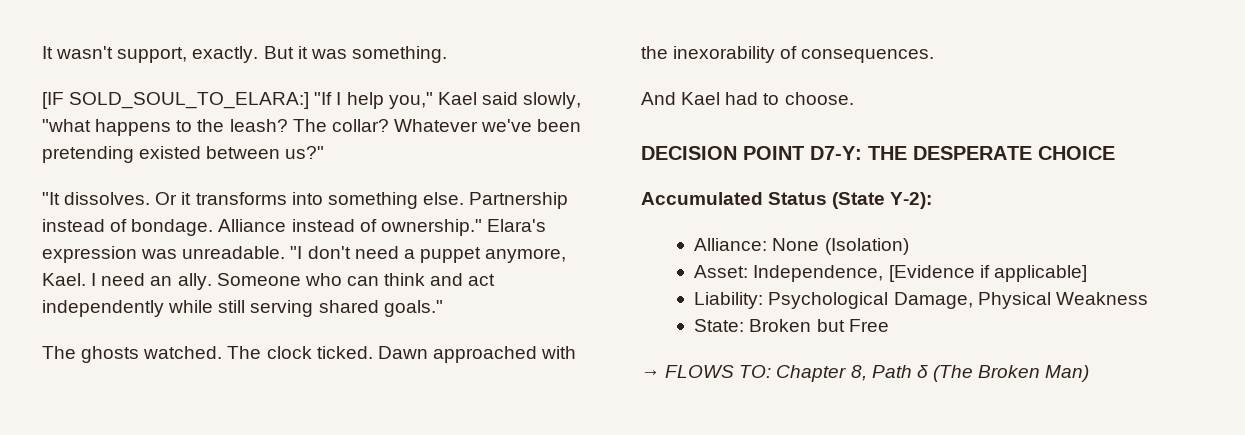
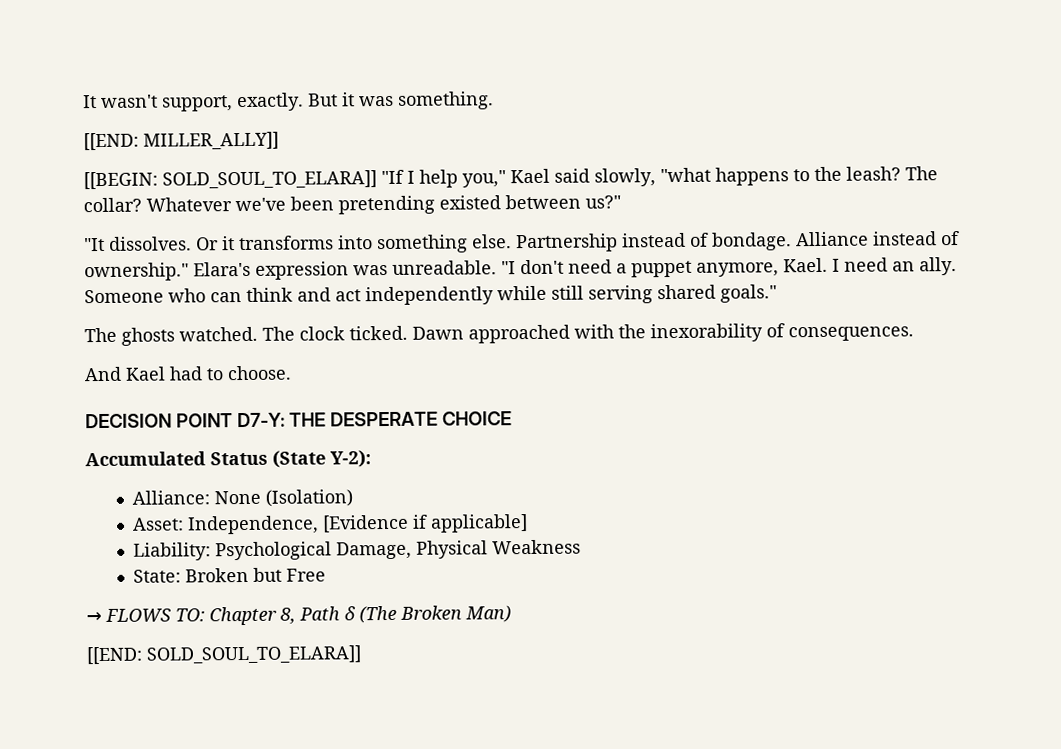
[42,92,310,109] [IF SOLD_SOUL_TO_ELARA:] -> [83,131,279,151] [83,170,377,190] [[END: MILLER_ALLY]] // [[BEGIN: SOLD_SOUL_TO_ELARA]]
(1090, 373) none -> [86,645,362,665] // [[END: SOLD_SOUL_TO_ELARA]]

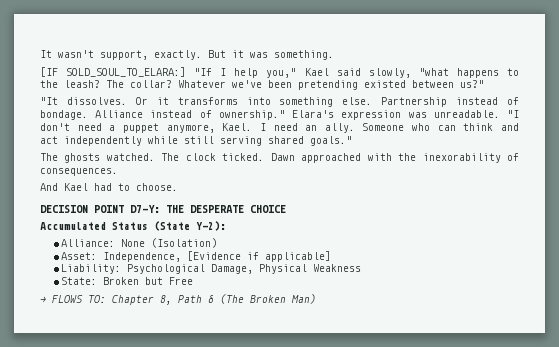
[83,131,279,151] [83,170,377,190] [[END: MILLER_ALLY]] // [[BEGIN: SOLD_SOUL_TO_ELARA]] -> [40,67,187,77] [IF SOLD_SOUL_TO_ELARA:]
[86,645,362,665] // [[END: SOLD_SOUL_TO_ELARA]] -> (316, 299) none

